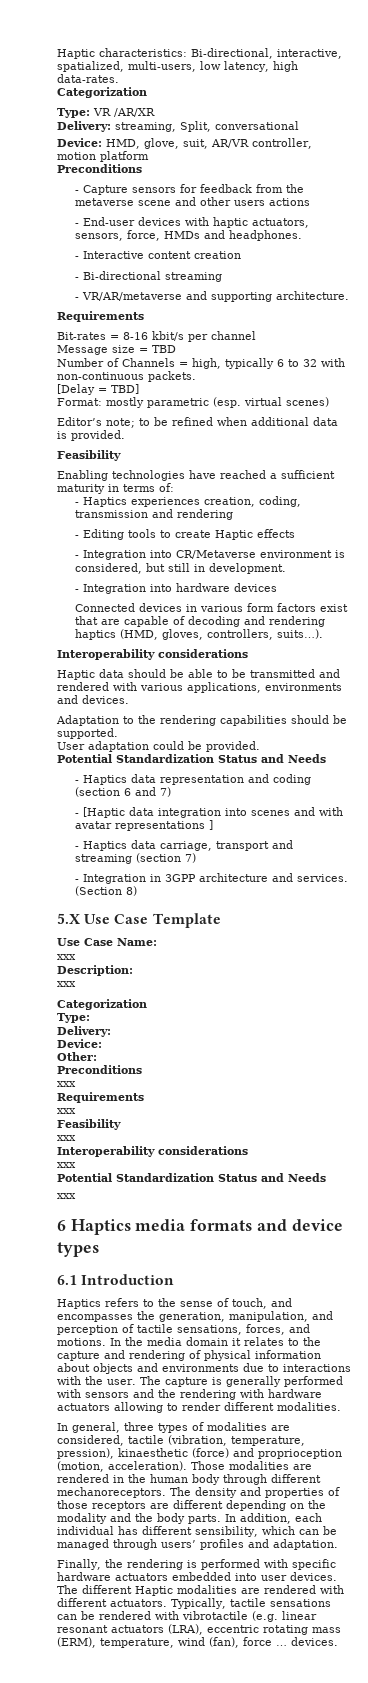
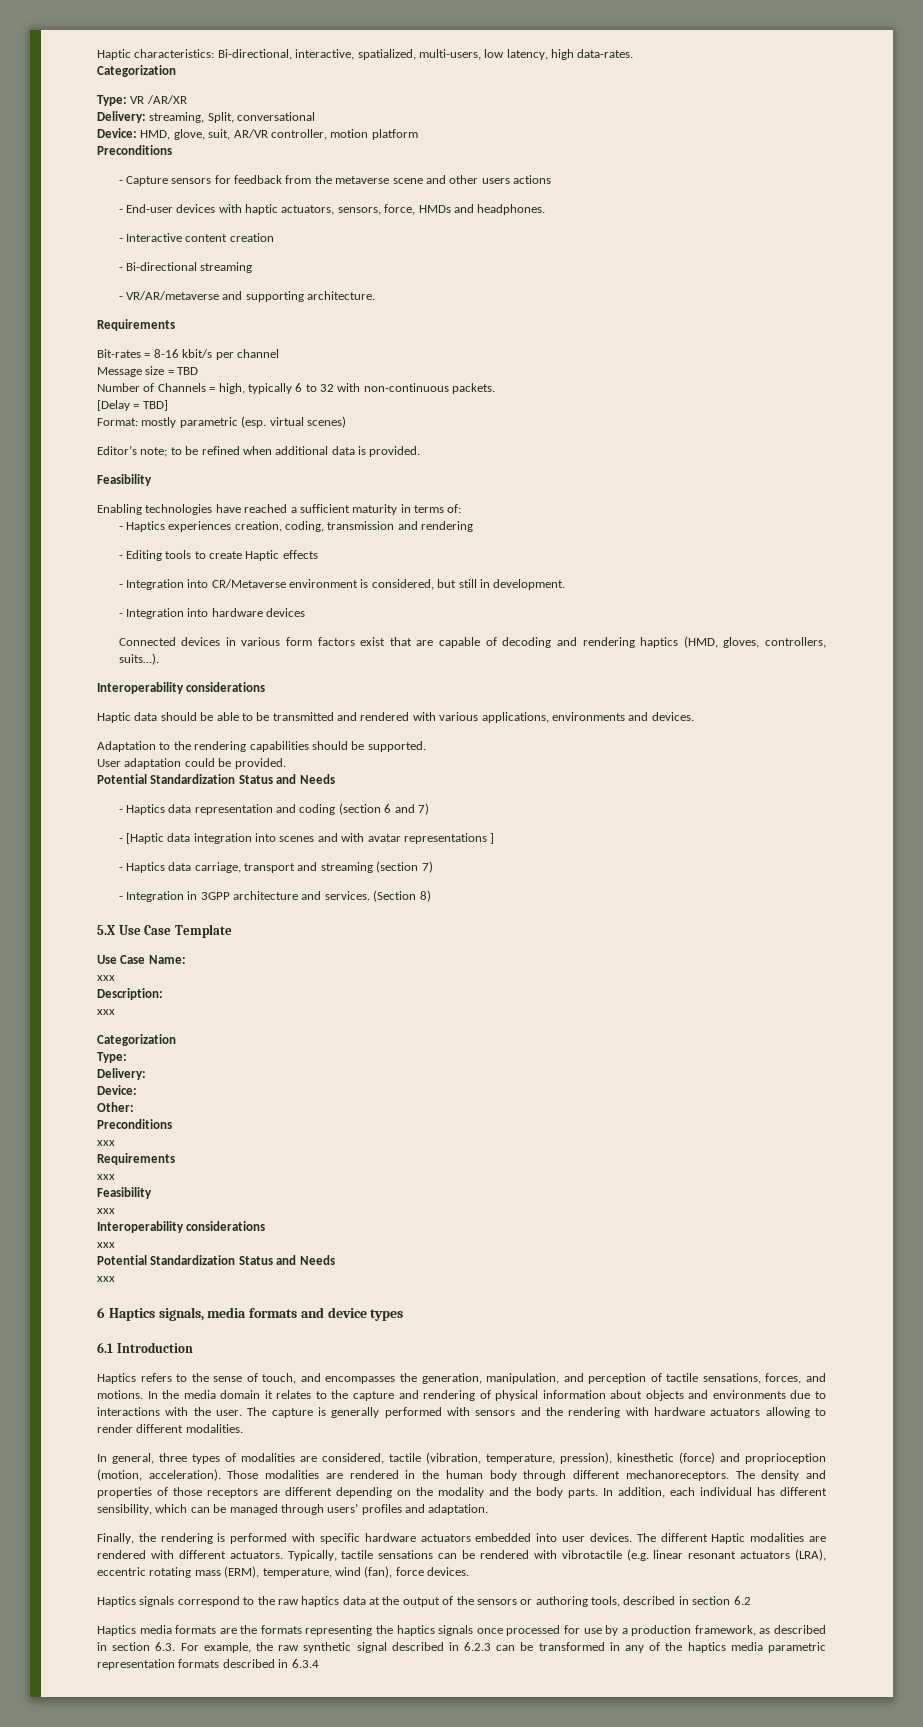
(131, 1227) none -> [158,1307,204,1321] signals,
[118,1448,188,1457] kinaesthetic -> [617,1453,674,1462] kinesthetic
[276,1637,338,1646] … devices. -> [427,1567,469,1576] [97,1596,751,1607] [97,1625,826,1636] [97,1642,826,1653] [97,1659,319,1670] devices. // Haptics signals correspond to the raw haptics data at the output of the sensors or authoring tools, described in section 6.2 // Haptics media formats are the formats representing the haptics signals once processed for use by a production framework, as described in section 6.3. For example, the raw synthetic signal described in 6.2.3 can be transformed in any of the haptics media parametric representation formats described in 6.3.4

